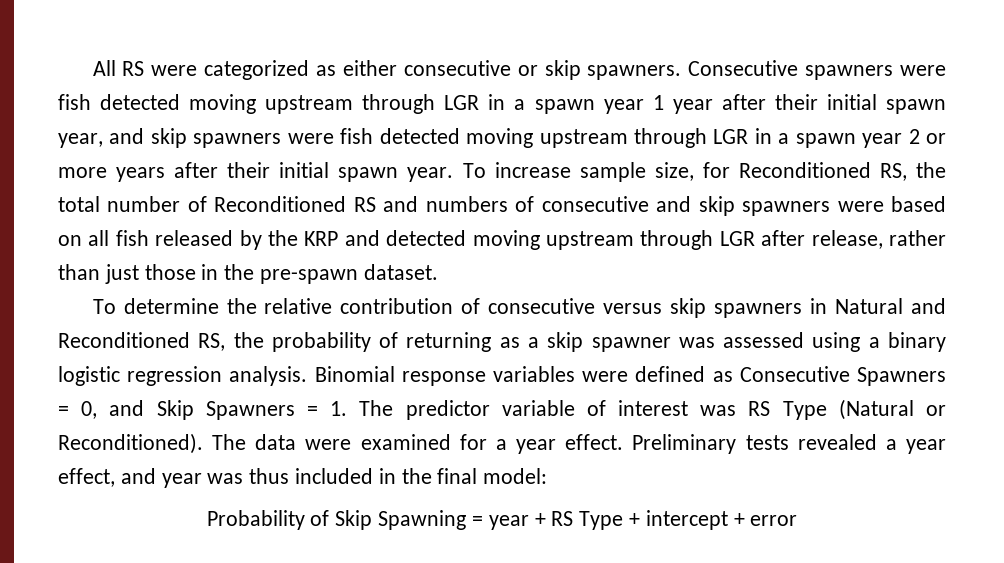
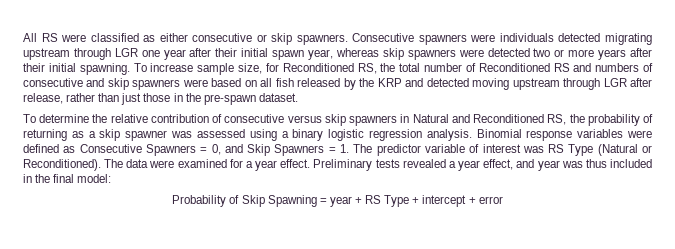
[204,60,310,80] categorized -> [90,33,139,42] classified
[58,94,664,114] fish detected moving upstream through LGR in a spawn year 1 -> [499,33,652,45] [23,48,160,60] individuals detected migrating upstream through LGR one
[109,128,920,148] and skip spawners were fish detected moving upstream through LGR in a spawn year 2 -> [335,48,551,60] whereas skip spawners were detected two
[338,167,454,182] spawn year. -> [79,63,130,75] spawning.

